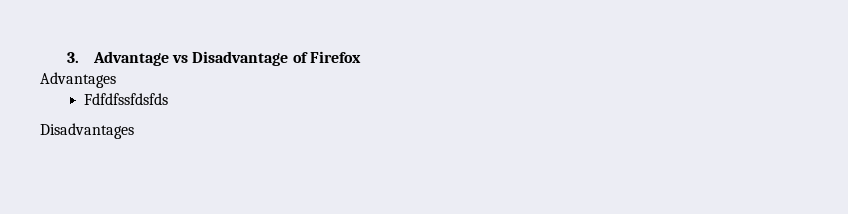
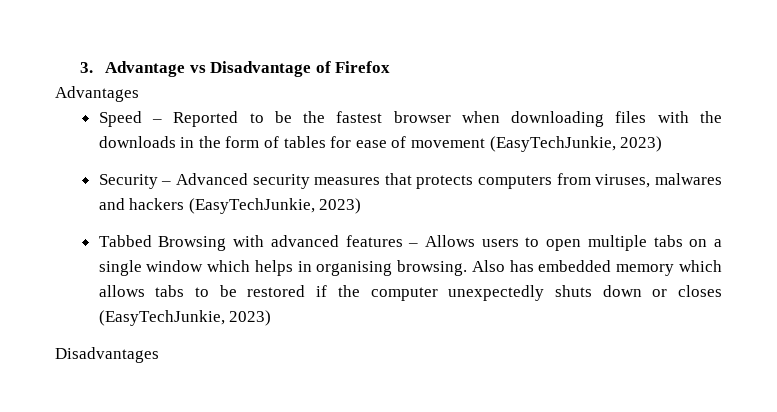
[84,93,169,105] Fdfdfssfdsfds -> [98,111,723,127] [98,136,663,152] [98,173,722,189] [98,198,362,214] [98,235,722,251] [98,260,722,276] [98,285,722,301] [98,310,272,326] Speed – Reported to be the fastest browser when downloading files with the downloads in the form of tables for ease of movement (EasyTechJunkie, 2023) // Security – Advanced security measures that protects computers from viruses, malwares and hackers (EasyTechJunkie, 2023) // Tabbed Browsing with advanced features – Allows users to open multiple tabs on a single window which helps in organising browsing. Also has embedded memory which allows tabs to be restored if the computer unexpectedly shuts down or closes (EasyTechJunkie, 2023)

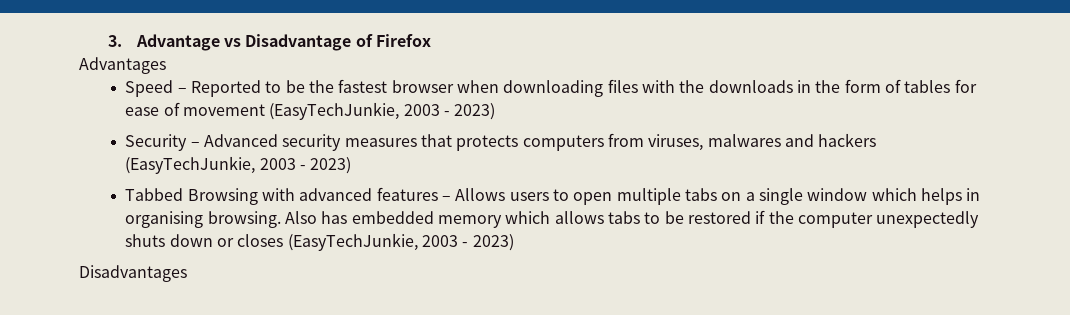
(616, 144) none -> [403,104,451,116] 2003 -
(315, 206) none -> [259,158,307,170] 2003 -
(225, 318) none -> [422,235,469,247] 2003 -

